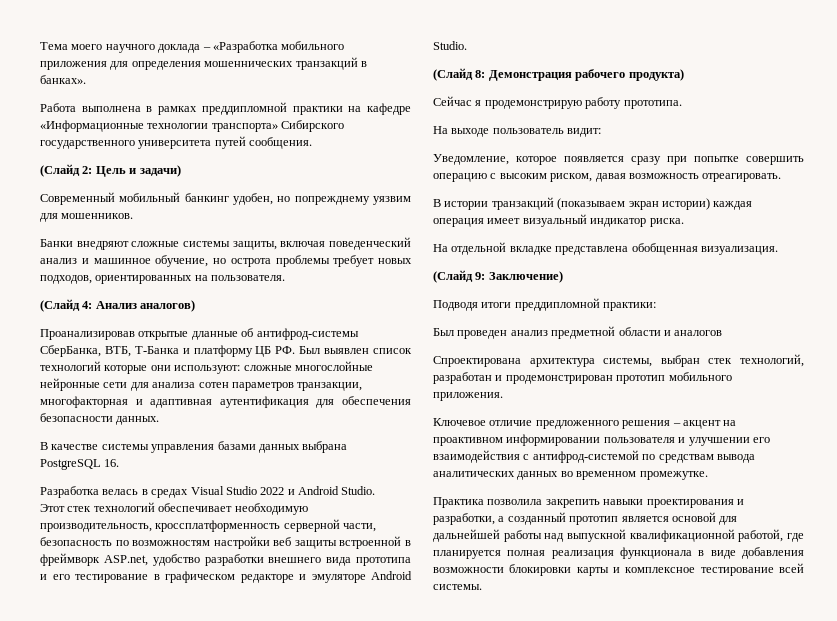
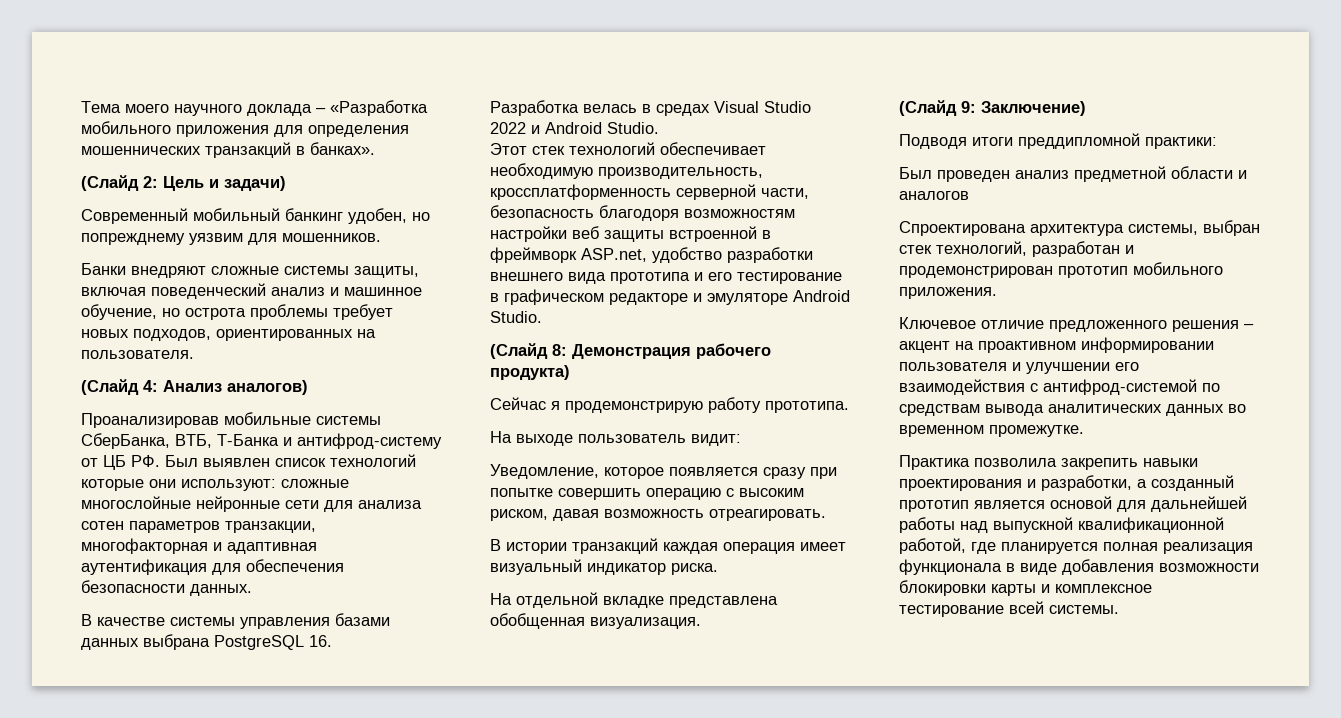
[40,102,411,115] [40,120,345,132] [40,136,313,149] // Работа выполнена в рамках преддипломной практики на кафедре «Информационные технологии транспорта» Сибирского государственного университета путей сообщения. -> (375, 148) none
[138,328,359,340] открытые дланные об антифрод-системы -> [224,412,381,425] мобильные системы
[193,345,253,357] платформу -> [297,433,442,449] [81,458,98,467] антифрод-систему от
[115,540,129,546] по -> [599,205,679,221] благодоря
[557,198,710,210] (показываем экран истории) -> (658, 546) none

